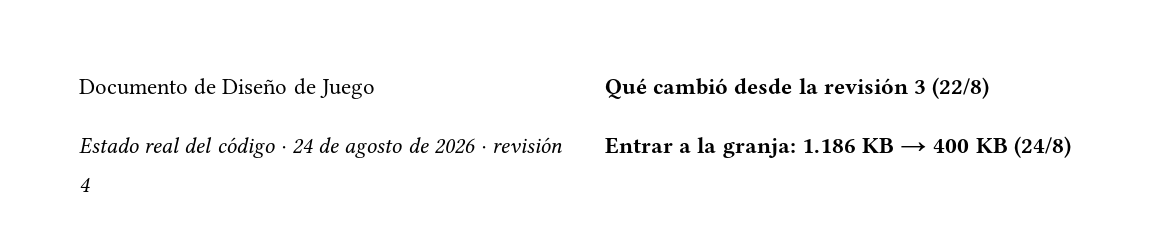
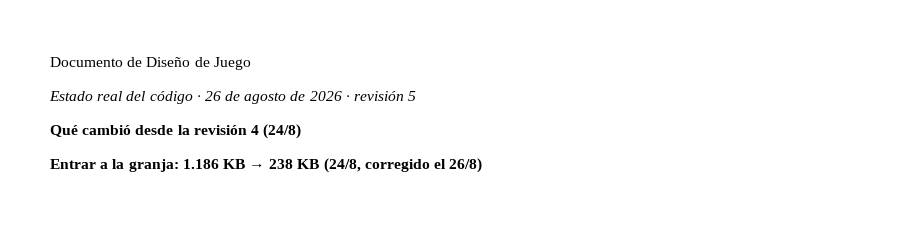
[292,138,314,154] 24 -> [204,91,221,101] 26
[79,177,90,192] 4 -> [408,91,417,101] 5
[914,77,990,99] 3 (22/8) -> [250,124,302,139] 4 (24/8)
[933,136,1071,158] 400 KB (24/8) -> [269,158,483,173] 238 KB (24/8, corregido el 26/8)

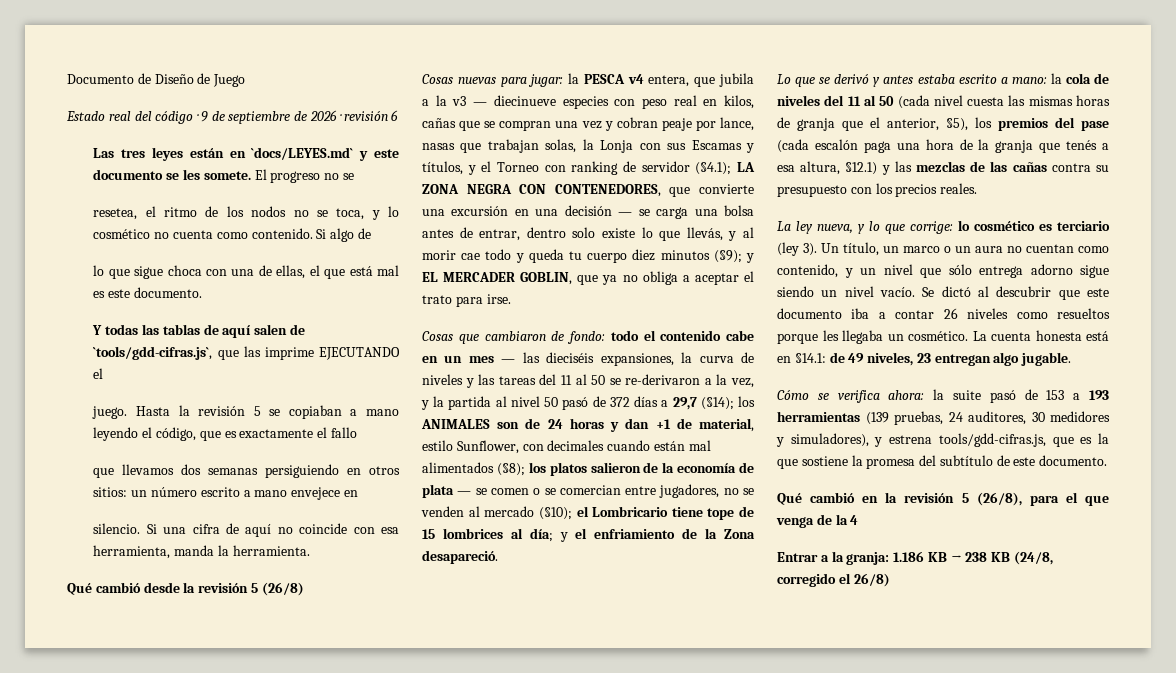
[204,91,287,104] 26 de agosto -> [200,111,291,124] 9 de septiembre
[408,91,417,101] 5 -> [391,110,399,121] [93,147,399,161] [93,169,354,183] [93,206,400,220] [93,228,371,242] [93,265,399,279] [93,287,202,298] [92,324,305,338] [93,346,400,360] [93,368,104,379] [92,405,399,419] [93,427,357,441] [93,464,400,478] [93,487,358,500] [93,523,399,537] [93,545,310,559] 6 // Las tres leyes están en `docs/LEYES.md` y este documento se les somete. El progreso no se // resetea, el ritmo de los nodos no se toca, y lo cosmético no cuenta como contenido. Si algo de // lo que sigue choca con una de ellas, el que está mal es este documento. // Y todas las tablas de aquí salen de `tools/gdd-cifras.js`, que las imprime EJECUTANDO el // juego. Hasta la revisión 5 se copiaban a mano leyendo el código, que es exactamente el fallo // que llevamos dos semanas persiguiendo en otros sitios: un número escrito a mano envejece en // silencio. Si una cifra de aquí no coincide con esa herramienta, manda la herramienta.
(247, 130) none -> [250,582,304,596] [422,73,754,87] [422,95,754,109] [422,117,754,131] [422,139,754,153] [422,161,755,175] [422,184,754,197] [422,205,754,219] [422,227,754,241] [422,249,754,263] [422,271,754,285] [422,294,511,307] [422,330,754,344] [422,352,754,366] [422,374,754,388] [421,396,755,410] [421,418,754,432] [422,440,711,454] [422,462,754,476] [422,484,754,498] [421,506,754,520] [422,528,755,542] [422,550,498,564] [777,73,1109,87] [777,95,1110,109] [777,117,1109,131] [777,139,1109,153] [777,161,1109,175] [777,183,978,197] [777,220,1110,234] [777,242,1109,256] [777,264,1109,278] [777,286,1109,300] [777,308,1110,319] [777,330,1109,344] [777,352,1072,366] [777,389,1109,403] [777,411,1110,425] [776,433,1109,447] [777,455,1108,469] [777,492,1109,506] [776,514,848,528] 5 (26/8) // Cosas nuevas para jugar: la PESCA v4 entera, que jubila a la v3 — diecinueve especies con peso real en kilos, cañas que se compran una vez y cobran peaje por lance, nasas que trabajan solas, la Lonja con sus Escamas y títulos, y el Torneo con ranking de servidor (§4.1); LA ZONA NEGRA CON CONTENEDORES, que convierte una excursión en una decisión — se carga una bolsa antes de entrar, dentro solo existe lo que llevás, y al morir cae todo y queda tu cuerpo diez minutos (§9); y EL MERCADER GOBLIN, que ya no obliga a aceptar el trato para irse. // Cosas que cambiaron de fondo: todo el contenido cabe en un mes — las dieciséis expansiones, la curva de niveles y las tareas del 11 al 50 se re-derivaron a la vez, y la partida al nivel 50 pasó de 372 días a 29,7 (§14); los ANIMALES son de 24 horas y dan +1 de material, estilo Sunflower, con decimales cuando están mal alimentados (§8); los platos salieron de la economía de plata — se comen o se comercian entre jugadores, no se venden al mercado (§10); el Lombricario tiene tope de 15 lombrices al día; y el enfriamiento de la Zona desapareció. // Lo que se derivó y antes estaba escrito a mano: la cola de niveles del 11 al 50 (cada nivel cuesta las mismas horas de granja que el anterior, §5), los premios del pase (cada escalón paga una hora de la granja que tenés a esa altura, §12.1) y las mezclas de las cañas contra su presupuesto con los precios reales. // La ley nueva, y lo que corrige: lo cosmético es terciario (ley 3). Un título, un marco o un aura no cuentan como contenido, y un nivel que sólo entrega adorno sigue siendo un nivel vacío. Se dictó al descubrir que este documento iba a contar 26 niveles como resueltos porque les llegaba un cosmético. La cuenta honesta está en §14.1: de 49 niveles, 23 entregan algo jugable. // Cómo se verifica ahora: la suite pasó de 153 a 193 herramientas (139 pruebas, 24 auditores, 30 medidores y simuladores), y estrena tools/gdd-cifras.js, que es la que sostiene la promesa del subtítulo de este documento. // Qué cambió en la revisión 5 (26/8), para el que venga de la
[263,124,302,139] (24/8) -> (859, 520) none

